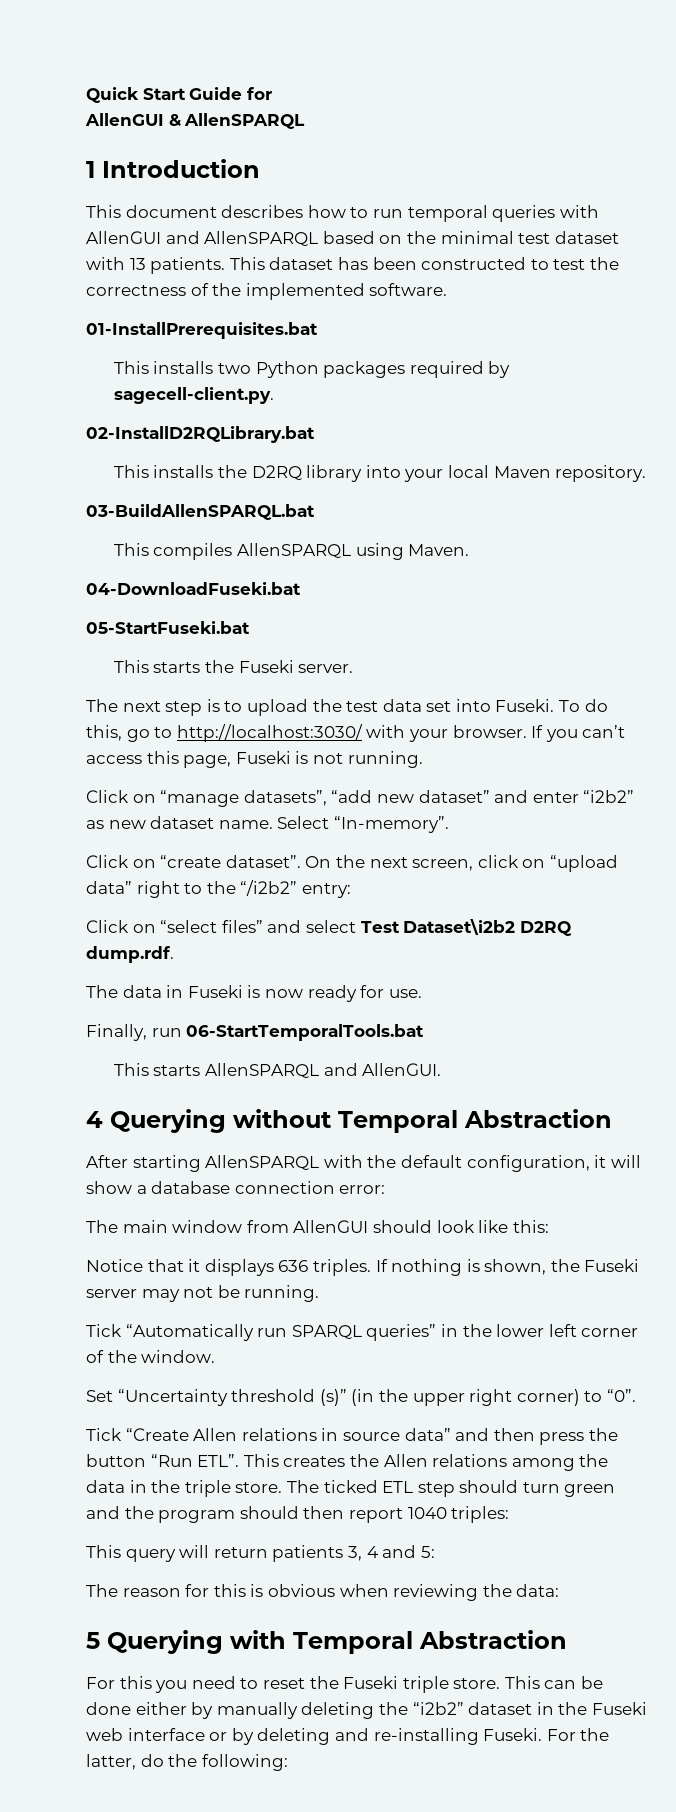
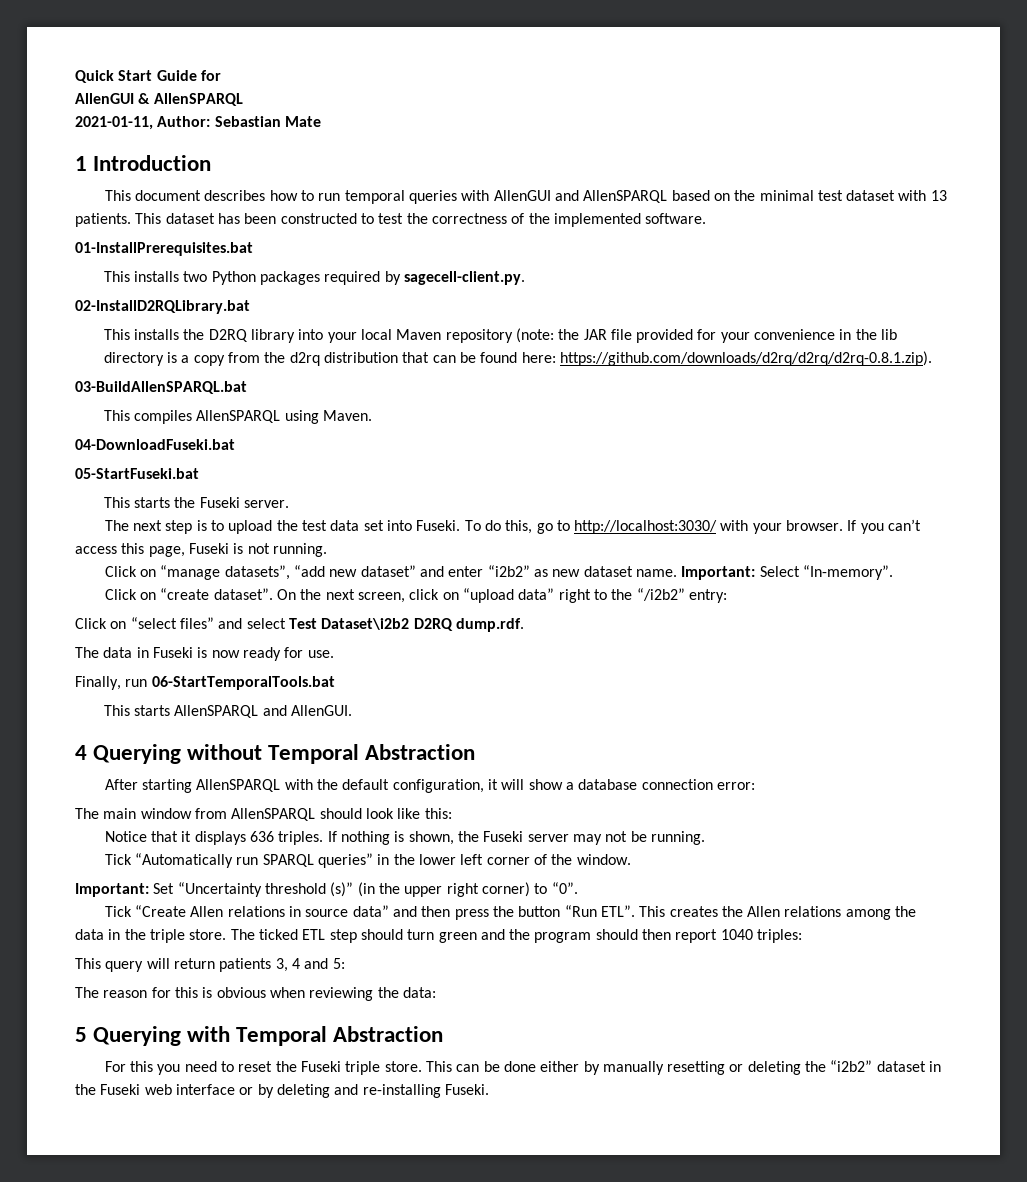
(306, 121) none -> [75,116,321,130] // 2021-01-11, Author: Sebastian Mate
[555,465,647,482] repository. -> [445,328,898,343] [103,351,932,366] repository (note: the JAR file provided for your convenience in the lib directory is a copy from the d2rq distribution that can be found here: https://github.com/downloads/d2rq/d2rq/d2rq-0.8.1.zip).
(273, 824) none -> [681,566,756,580] Important:
[293,1220,369,1233] AllenGUI -> [231,808,316,821] AllenSPARQL
(216, 1356) none -> [75,883,149,897] Important:
(298, 1710) none -> [667,1061,744,1075] resetting or
[546,1728,610,1741] [86,1754,288,1771] For the latter, do the following: -> (489, 1089) none

